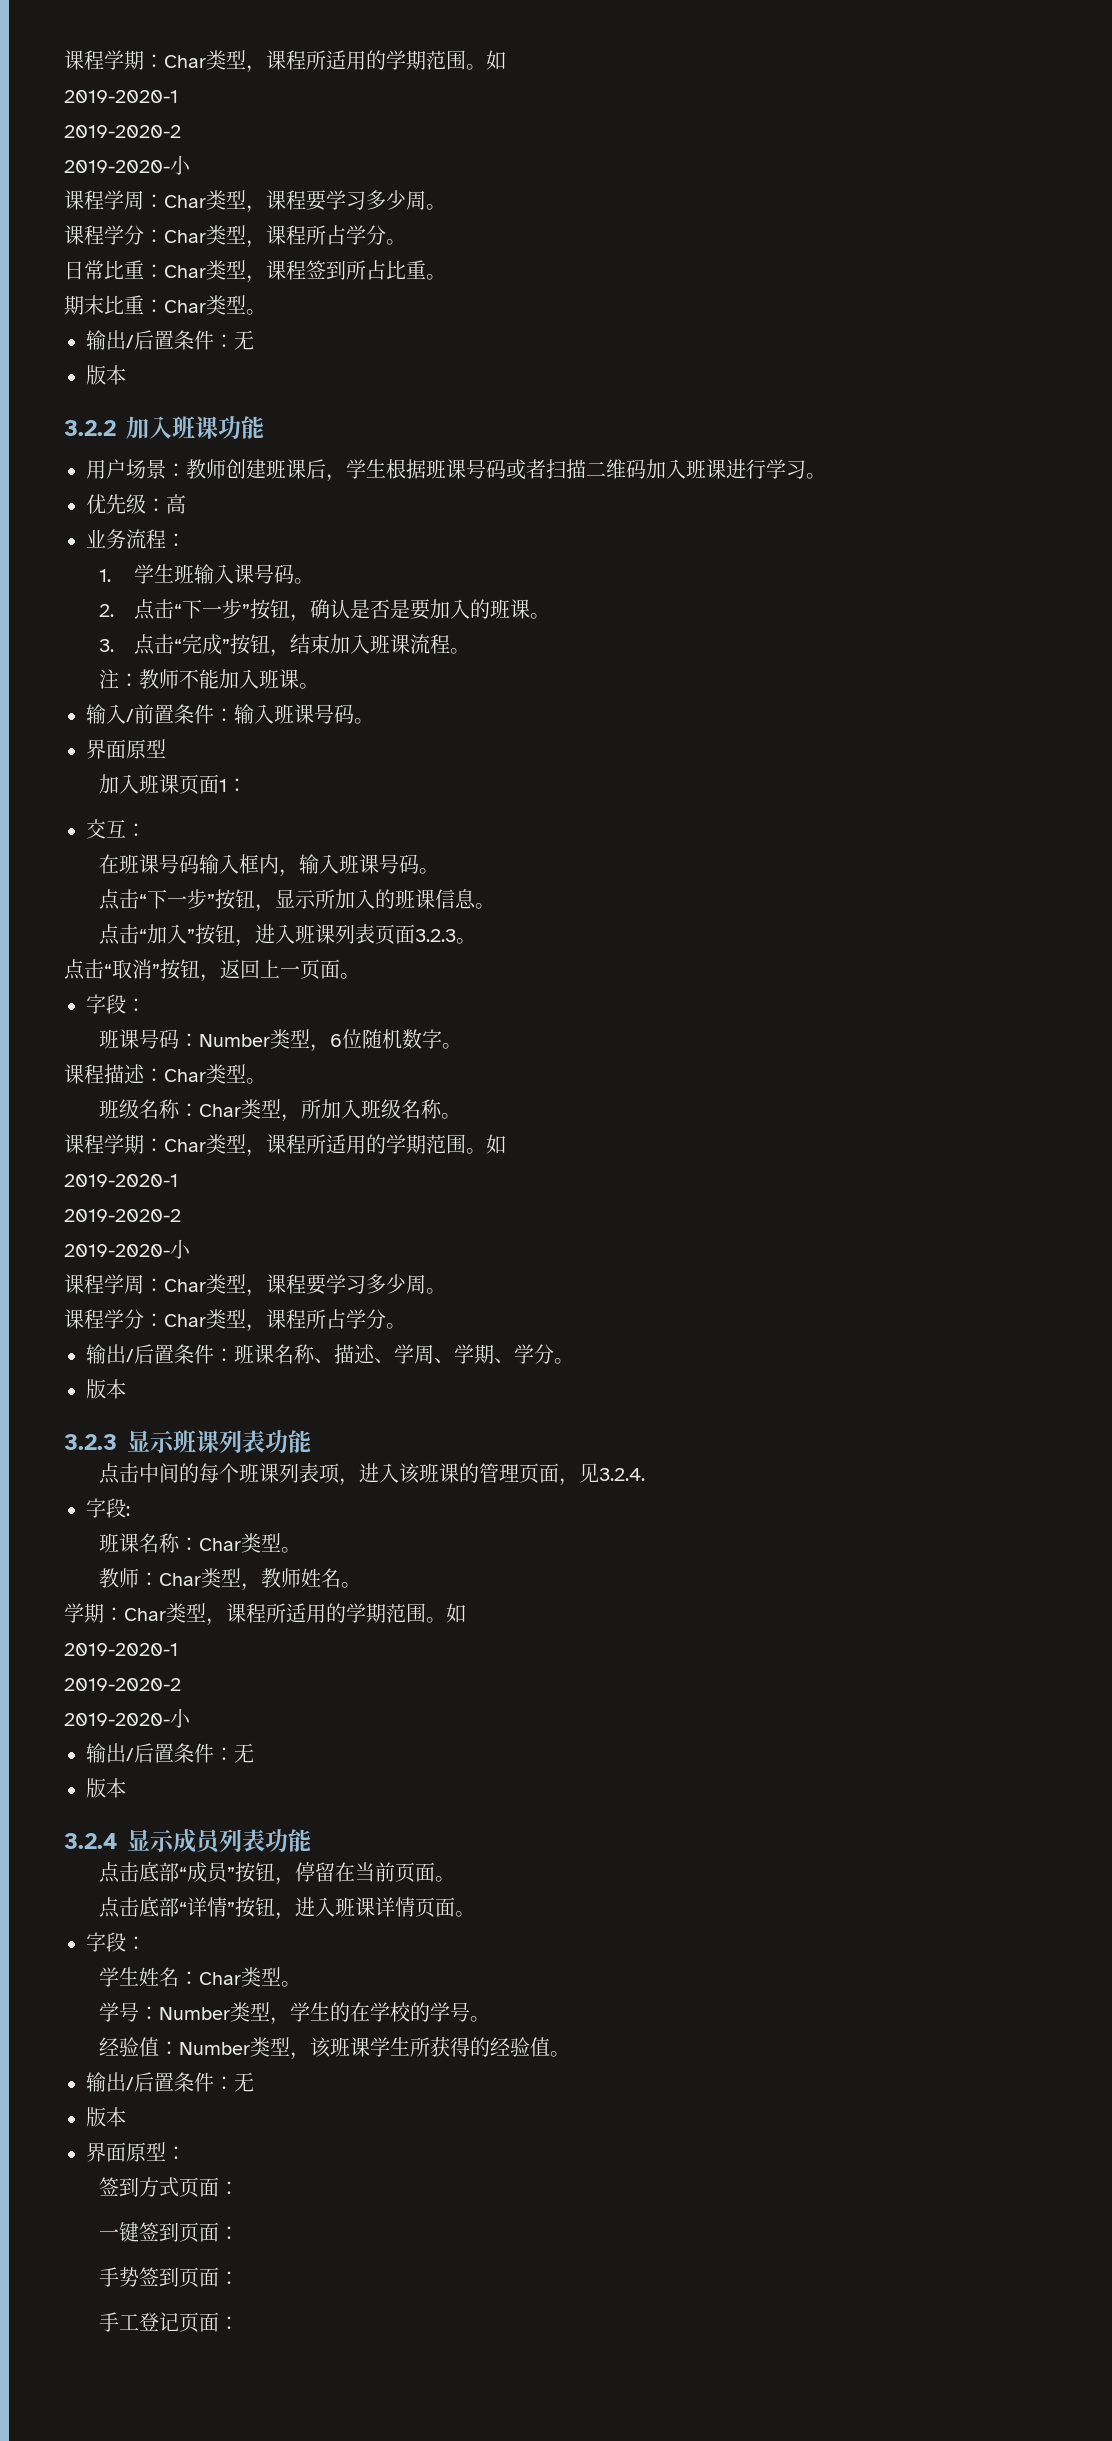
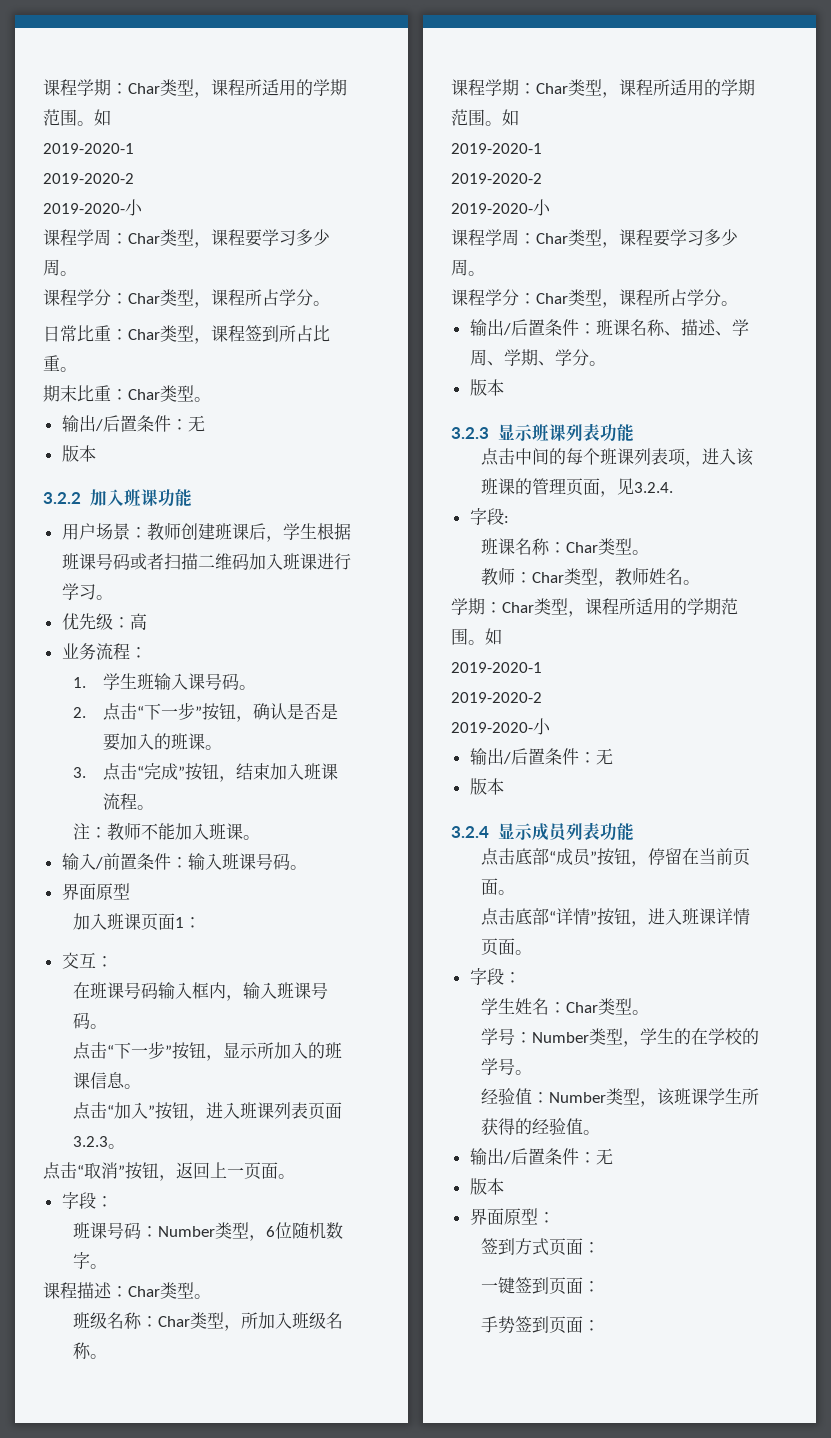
[99,2312,240,2332] // 手工登记页面： -> (600, 1325) none

